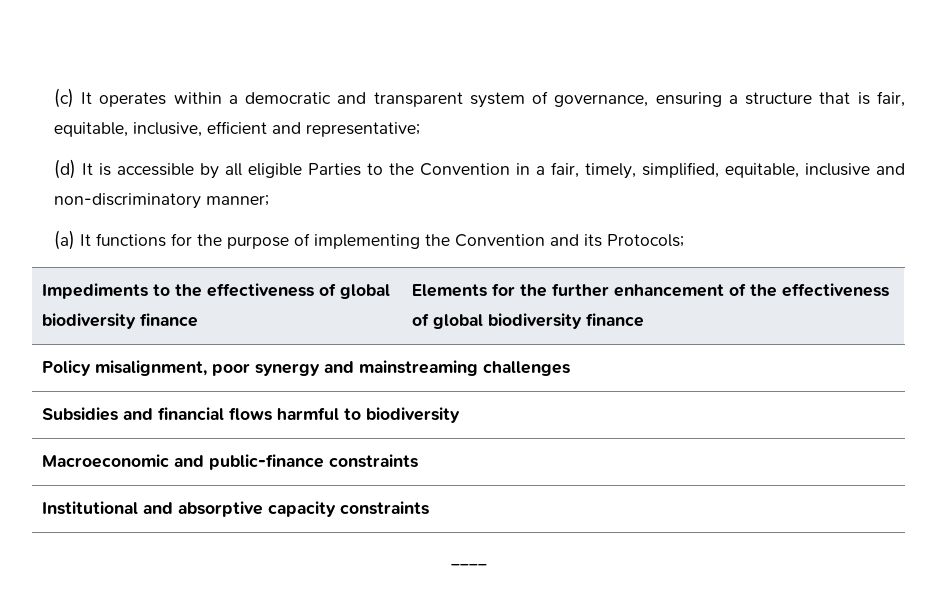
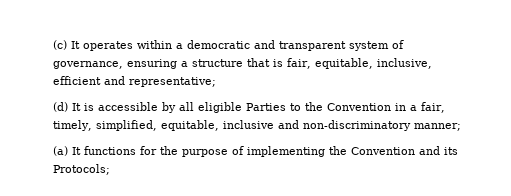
[41,283,390,299] [41,313,198,329] [411,283,889,297] [411,313,644,329] [41,360,570,376] [41,407,460,423] [41,454,418,470] [41,501,429,517] [450,564,487,566] // Impediments to the effectiveness of global biodiversity finance | Elements for the further enhancement of the effectiveness of global biodiversity finance // Policy misalignment, poor synergy and mainstreaming challenges // Subsidies and financial flows harmful to biodiversity // Macroeconomic and public-finance constraints // Institutional and absorptive capacity constraints // ____ -> (111, 169) none

